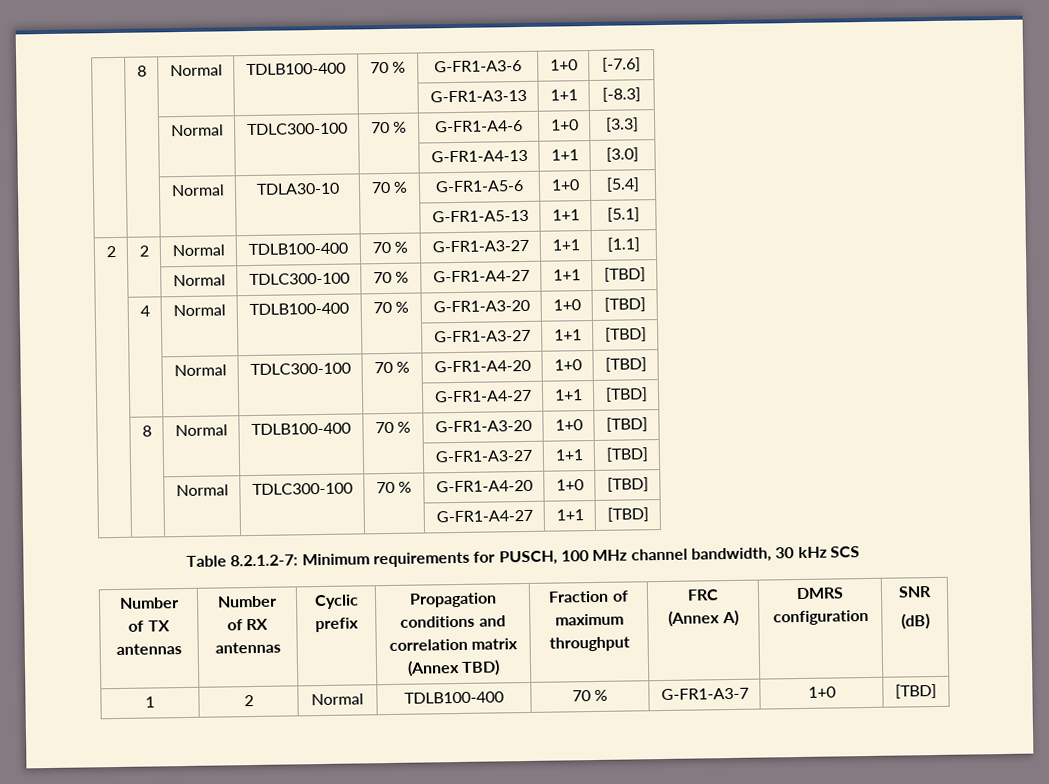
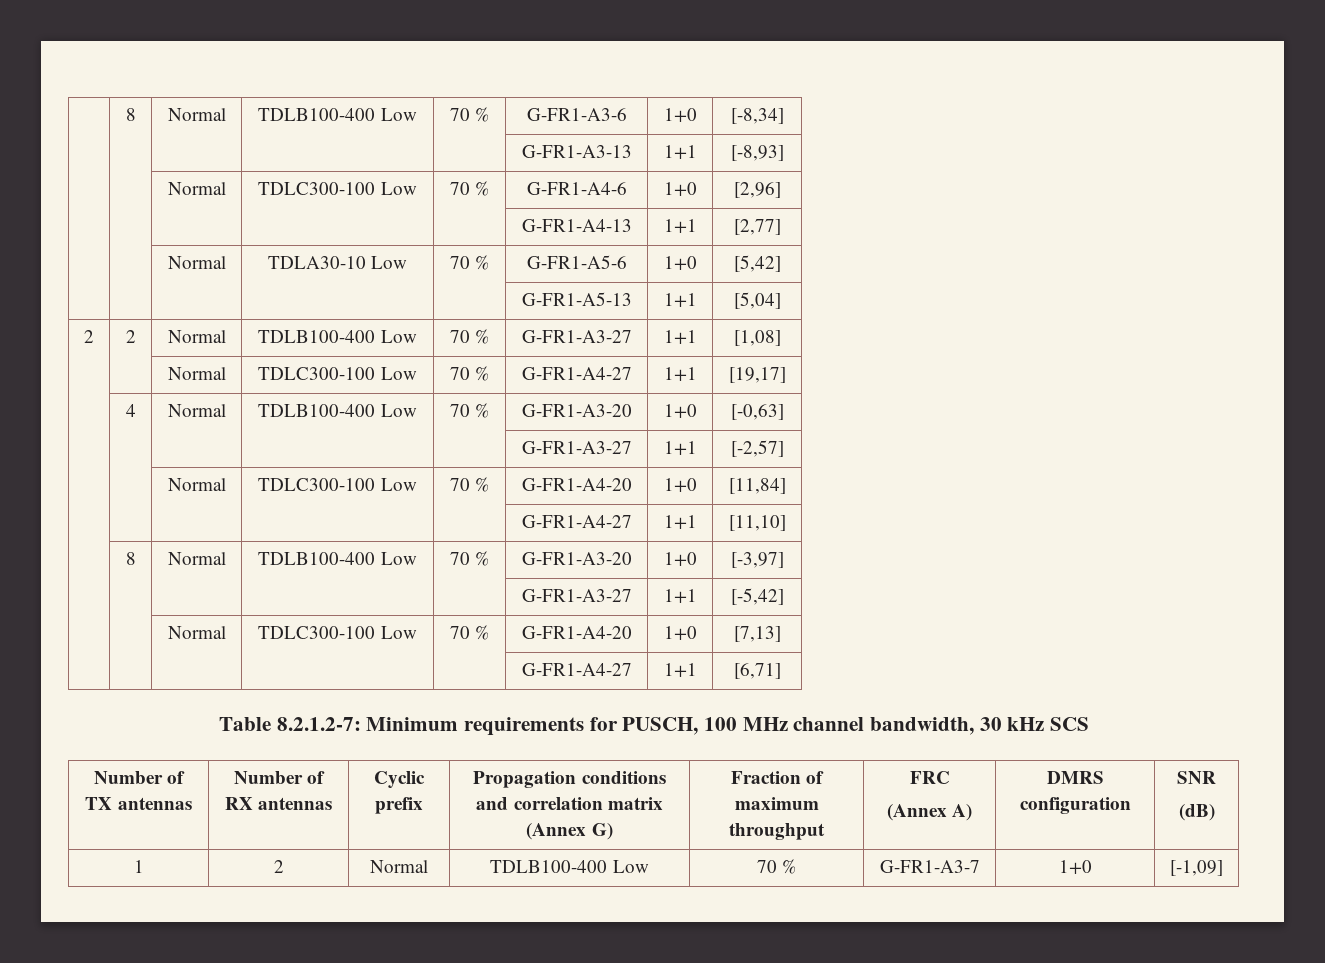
[136,65,147,77] [169,64,223,77] [246,62,346,76] | 8 | Normal | TDLB100-400 -> [125,108,136,121] [167,108,226,121] [258,108,417,121] | 8 | Normal | TDLB100-400 Low
[602,57,641,72] [-7.6] -> [730,108,784,124] [-8,34]
[602,87,641,102] [170,124,224,137] [246,122,348,136] [-8.3] // | | Normal | TDLC300-100 -> [730,145,784,161] [167,182,226,195] [258,182,417,195] [-8,93] // | | Normal | TDLC300-100 Low
[605,117,639,132] [3.3] -> [733,182,781,198] [2,96]
[606,147,639,162] [3.0] -> [733,219,781,235] [2,77]
(340, 188) none -> [371,256,408,269] Low
[606,177,640,192] [5.4] -> [733,255,781,272] [5,42]
[607,207,640,222] [5.1] -> [733,292,781,309] [5,04]
(348, 249) none -> [380,330,417,343] Low
[607,237,640,252] [172,274,226,287] [248,272,350,286] [1.1] // | | Normal | TDLC300-100 -> [733,330,781,346] [167,367,226,380] [258,367,417,380] [1,08] // | | Normal | TDLC300-100 Low
[603,267,646,282] [TBD] -> [728,367,786,383] [19,17]
[372,301,410,314] [432,299,530,313] [552,299,581,311] [603,297,646,312] [433,329,531,343] [553,329,582,341] [604,327,647,342] [173,364,227,377] [249,362,351,376] [373,361,411,374] [433,359,531,373] [553,359,582,371] [604,357,647,372] [433,389,532,403] [553,389,583,401] [604,387,648,402] [141,425,152,437] [174,424,228,437] [251,422,351,436] [374,421,412,434] [434,419,532,433] [554,419,583,431] [605,417,648,432] [434,449,533,463] [554,449,584,461] [605,447,649,462] [175,484,229,497] [251,482,353,496] [375,481,413,494] [435,479,533,493] [555,479,584,491] [606,477,649,492] [435,509,533,523] [555,509,584,521] [606,507,649,522] | 70 % | G-FR1-A3-20 | 1+0 | [TBD] // | | | | | G-FR1-A3-27 | 1+1 | [TBD] // | | Normal | TDLC300-100 | 70 % | G-FR1-A4-20 | 1+0 | [TBD] // | | | | | G-FR1-A4-27 | 1+1 | [TBD] // | 8 | Normal | TDLB100-400 | 70 % | G-FR1-A3-20 | 1+0 | [TBD] // | | | | | G-FR1-A3-27 | 1+1 | [TBD] // | | Normal | TDLC300-100 | 70 % | G-FR1-A4-20 | 1+0 | [TBD] // | | | | | G-FR1-A4-27 | 1+1 | [TBD] -> [380,404,417,417] [449,403,490,418] [521,404,632,417] [663,404,697,418] [730,404,784,420] [521,441,632,454] [663,441,697,455] [730,440,784,457] [167,478,226,491] [258,478,417,491] [449,477,490,492] [521,478,632,491] [663,478,697,492] [728,478,786,494] [521,515,632,528] [663,515,697,529] [728,515,786,531] [125,552,136,565] [167,552,226,565] [258,552,417,565] [449,551,490,566] [521,552,632,565] [663,552,697,566] [730,552,784,568] [521,589,632,602] [663,589,697,603] [730,588,784,605] [167,626,226,639] [258,626,417,639] [449,625,490,640] [521,626,632,639] [663,626,697,640] [733,626,781,642] [521,663,632,676] [663,663,697,677] [733,663,781,679] Low | 70 % | G-FR1-A3-20 | 1+0 | [-0,63] // | | | | | G-FR1-A3-27 | 1+1 | [-2,57] // | | Normal | TDLC300-100 Low | 70 % | G-FR1-A4-20 | 1+0 | [11,84] // | | | | | G-FR1-A4-27 | 1+1 | [11,10] // | 8 | Normal | TDLB100-400 Low | 70 % | G-FR1-A3-20 | 1+0 | [-3,97] // | | | | | G-FR1-A3-27 | 1+1 | [-5,42] // | | Normal | TDLC300-100 Low | 70 % | G-FR1-A4-20 | 1+0 | [7,13] // | | | | | G-FR1-A4-27 | 1+1 | [6,71]
[461,659,501,676] TBD) -> [591,823,613,840] G)
(505, 697) none -> [612,860,649,873] Low
[895,683,937,699] [TBD] -> [1170,860,1223,876] [-1,09]

